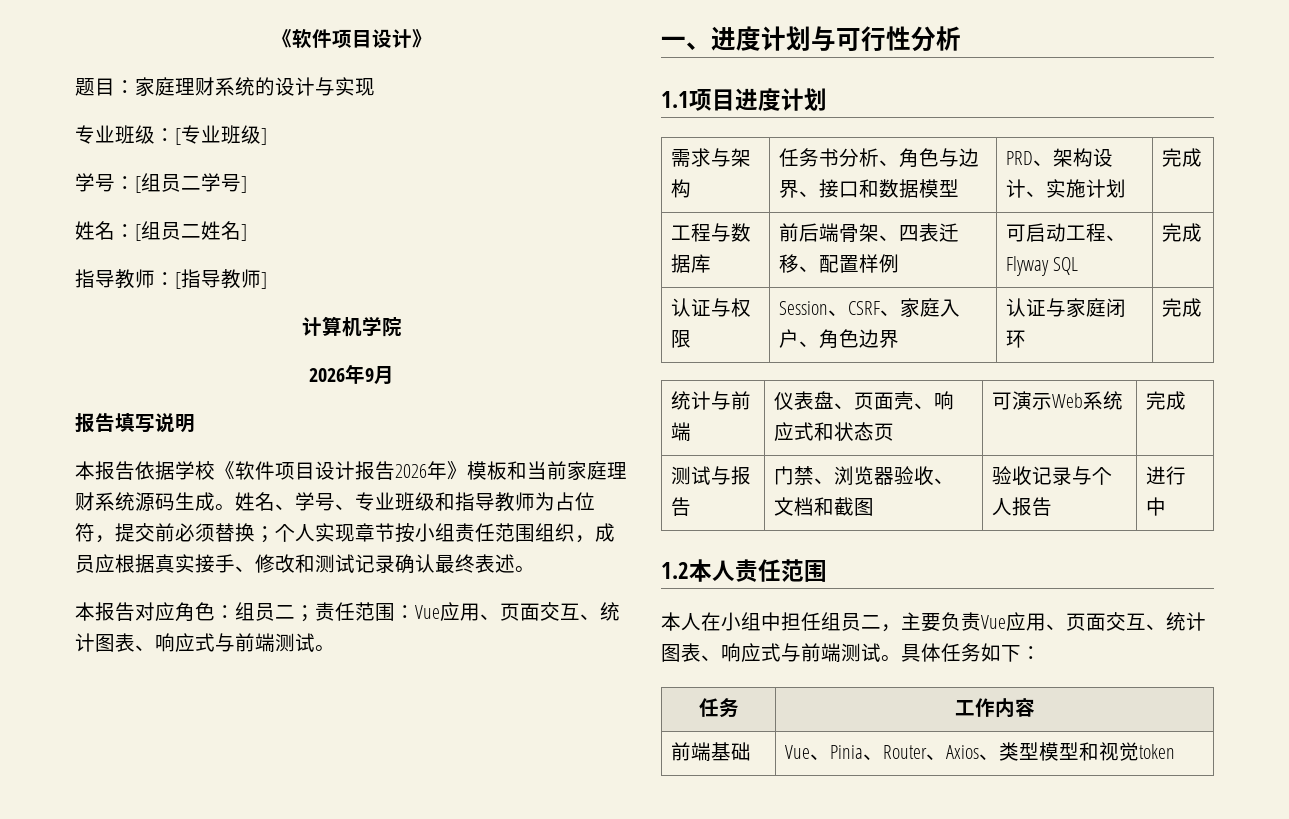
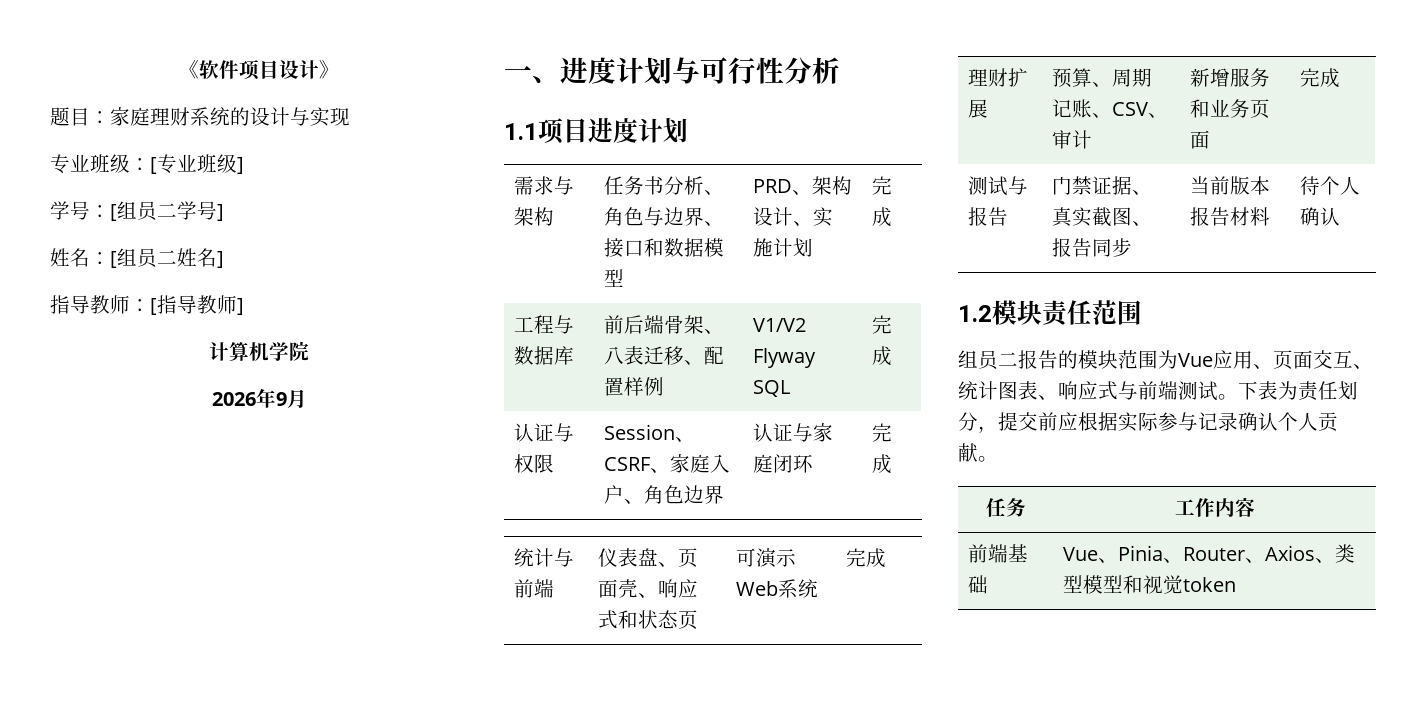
[75,412,195,433] [75,461,627,481] [75,492,595,512] [75,523,615,543] [75,554,535,574] [75,602,620,622] [75,633,335,652] // 报告填写说明 // 本报告依据学校《软件项目设计报告2026年》模板和当前家庭理财系统源码生成。姓名、学号、专业班级和指导教师为占位符，提交前必须替换；个人实现章节按小组责任范围组织，成员应根据真实接手、修改和测试记录确认最终表述。 // 本报告对应角色：组员二；责任范围：Vue应用、页面交互、统计图表、响应式与前端测试。 -> (307, 399) none
[898,225,919,241] 四 -> [604,346,625,365] 八
[1005,223,1126,242] 可启动工程、 -> [753,318,807,332] V1/V2
[670,466,751,485] [670,497,691,516] [773,466,954,486] [773,497,874,516] [991,466,1112,486] [991,497,1052,516] [1145,466,1186,485] [1145,497,1166,516] 测试与报告 | 门禁、浏览器验收、文档和截图 | 验收记录与个人报告 | 进行中 -> [968,68,1029,87] [968,99,989,118] [1052,68,1153,88] [1052,99,1169,118] [1052,130,1093,149] [1190,68,1271,87] [1190,99,1271,119] [1190,130,1211,149] [1300,68,1341,88] [968,176,1029,196] [968,207,1009,226] [1052,176,1153,195] [1052,207,1153,227] [1052,238,1133,257] [1190,176,1271,195] [1190,207,1271,226] [1300,176,1361,195] [1300,207,1341,226] 理财扩展 | 预算、周期记账、CSV、审计 | 新增服务和业务页面 | 完成 // 测试与报告 | 门禁证据、真实截图、报告同步 | 当前版本报告材料 | 待个人确认
[689,559,735,582] 本人 -> [992,300,1042,325] 模块
[661,612,981,632] 本人在小组中担任组员二，主要负责 -> [958,350,1178,370] 组员二报告的模块范围为
[901,643,1041,662] 具体任务如下： -> [1238,381,1358,401] [958,412,1339,433] [958,443,998,462] 下表为责任划分，提交前应根据实际参与记录确认个人贡献。

